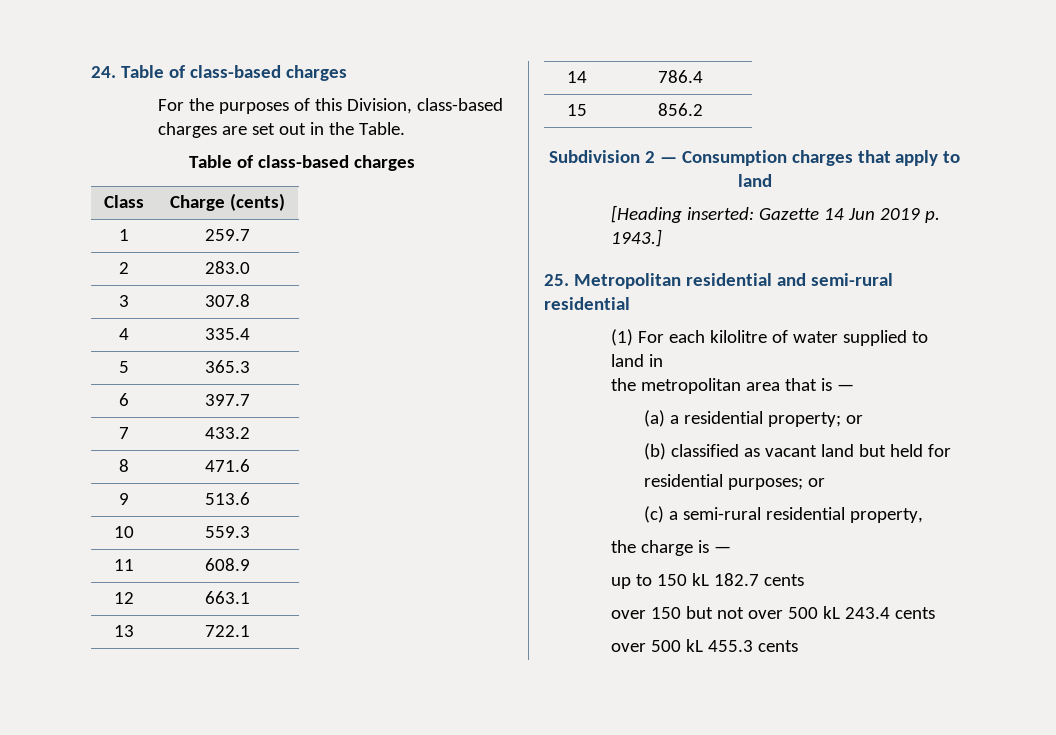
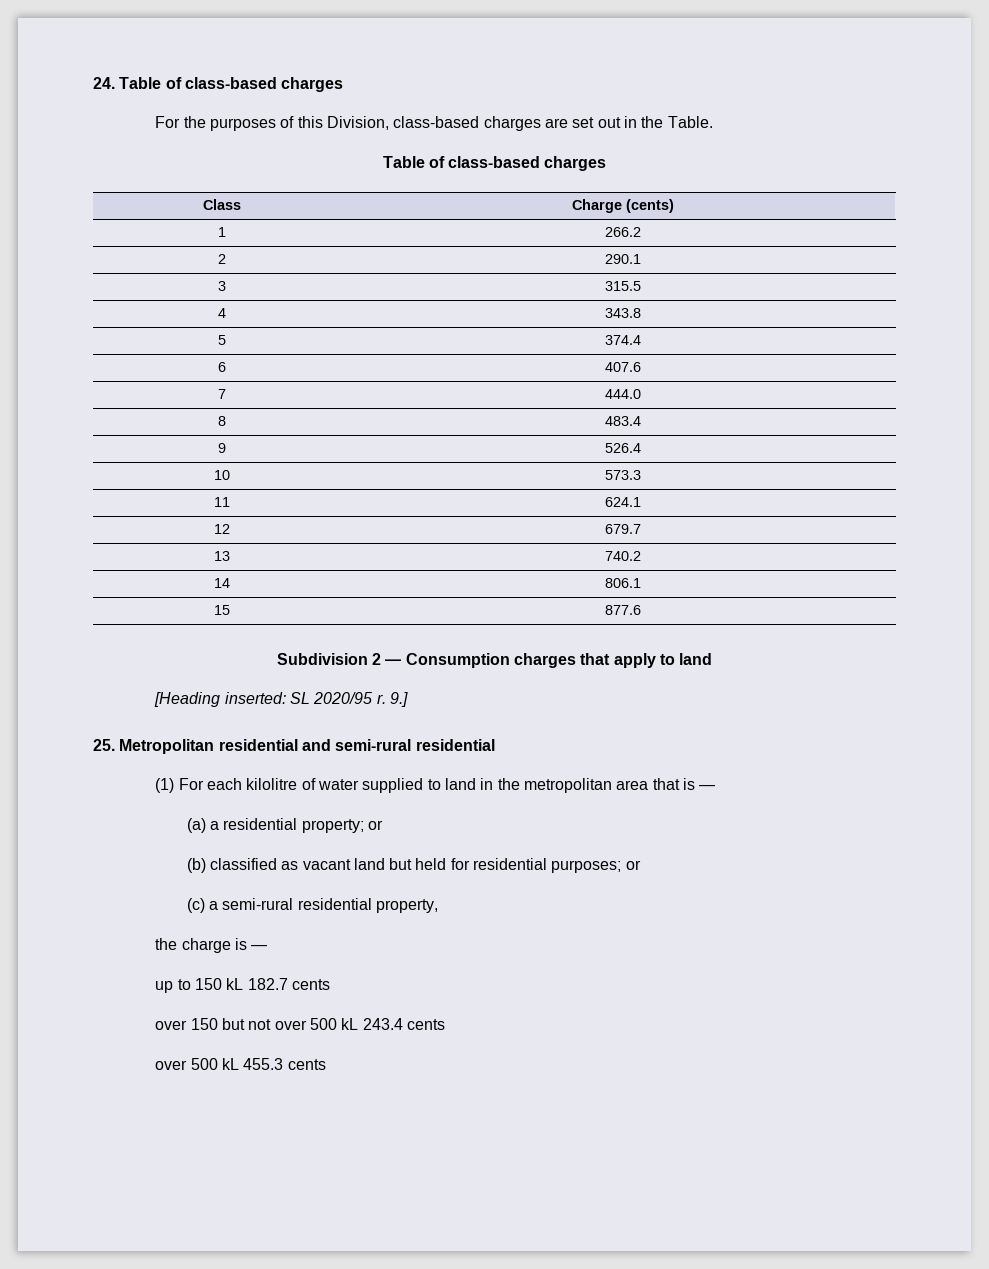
[205,229,250,241] 259.7 -> [605,227,641,237] 266.2
[205,261,250,274] 283.0 -> [605,254,641,264] 290.1
[205,294,250,307] 307.8 -> [605,281,641,291] 315.5
[205,328,250,340] 335.4 -> [605,308,641,318] 343.8
[205,360,250,373] 365.3 -> [605,335,641,345] 374.4
[205,394,250,406] 397.7 -> [605,362,641,372] 407.6
[205,427,250,439] 433.2 -> [605,389,641,399] 444.0
[205,459,250,472] 471.6 -> [605,416,641,426] 483.4
[205,492,250,505] 513.6 -> [605,443,641,453] 526.4
[205,526,250,538] 559.3 -> [605,470,641,480] 573.3
[205,558,250,571] 608.9 -> [605,497,641,507] 624.1
[205,591,250,604] 663.1 -> [605,524,641,534] 679.7
[205,625,250,637] 722.1 -> [605,551,641,561] 740.2
[658,70,703,83] 786.4 -> [605,578,641,588] 806.1
[658,103,703,116] 856.2 -> [605,605,641,615] 877.6
[758,208,940,223] [610,229,662,247] Gazette 14 Jun 2019 p. 1943.] -> [290,692,408,707] SL 2020/95 r. 9.]
(663, 360) // -> (494, 784) none
(952, 450) // -> (470, 864) none

